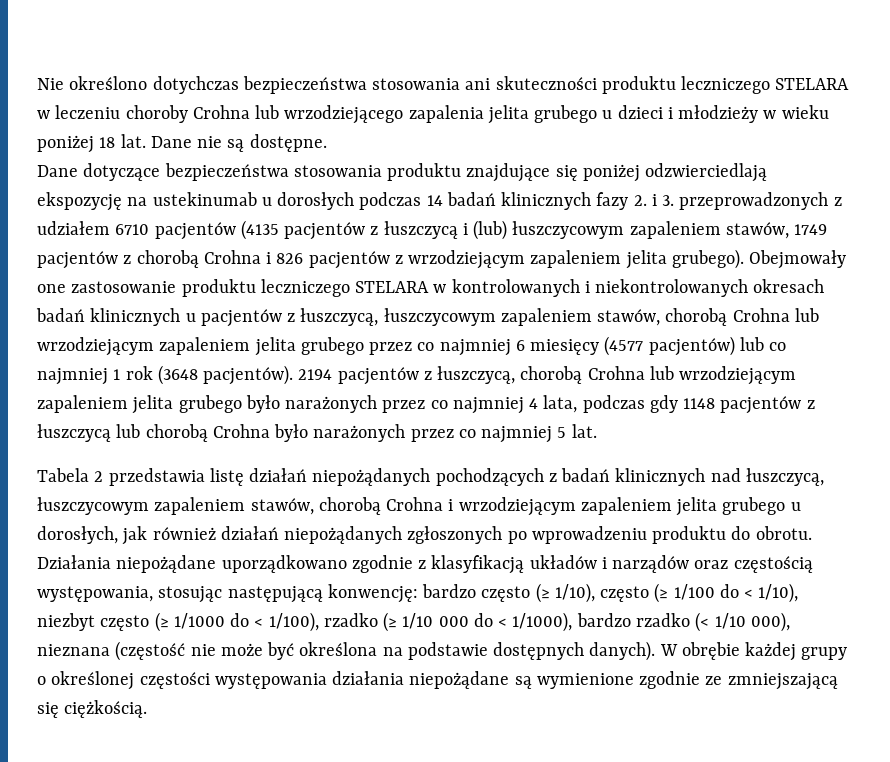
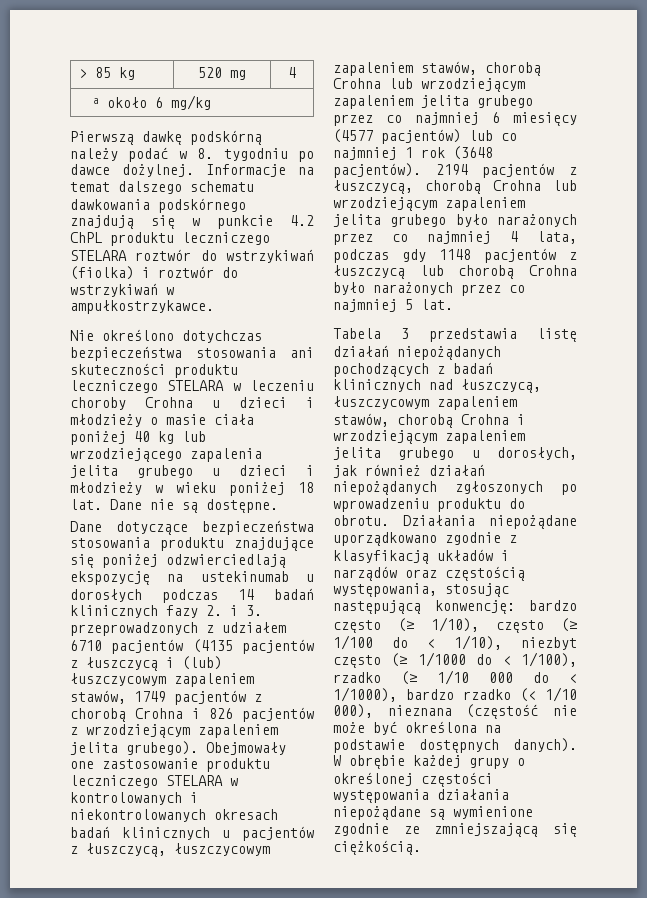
(37, 84) none -> [79,67,136,80] [198,67,246,80] [288,67,296,78] [93,95,212,110] [70,130,262,145] [70,147,314,162] [70,164,314,177] [70,181,254,194] [70,198,246,213] [70,215,314,229] [70,232,270,246] [70,249,314,263] [70,266,238,280] [70,283,174,297] [70,300,214,314] > 85 kg | 520 mg | 4 // a około 6 mg/kg // Pierwszą dawkę podskórną należy podać w 8. tygodniu po dawce dożylnej. Informacje na temat dalszego schematu dawkowania podskórnego znajdują się w punkcie 4.2 ChPL produktu leczniczego STELARA roztwór do wstrzykiwań (fiolka) i roztwór do wstrzykiwań w ampułkostrzykawce. //
(250, 112) none -> [212,397,314,408] [70,414,254,427] [70,431,174,445] u dzieci i młodzieży o masie ciała poniżej 40 kg
[94,471,104,482] 2 -> [401,328,409,339] 3

